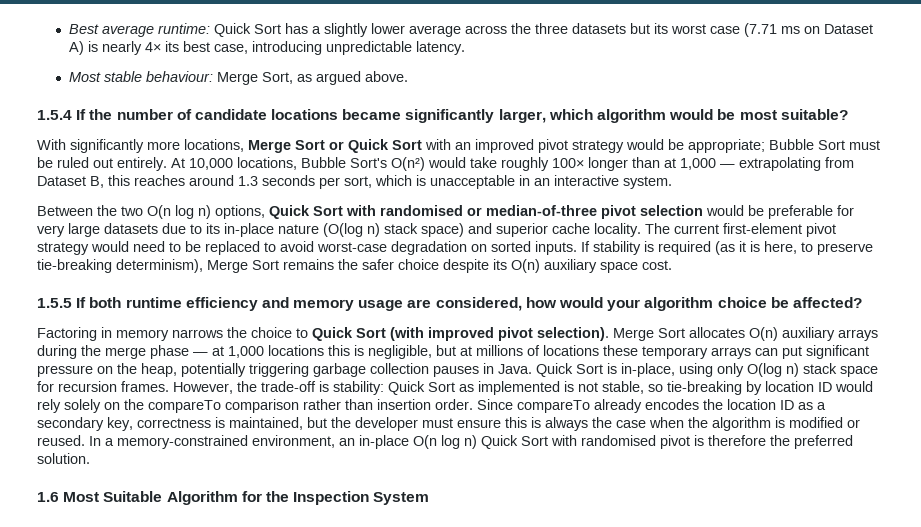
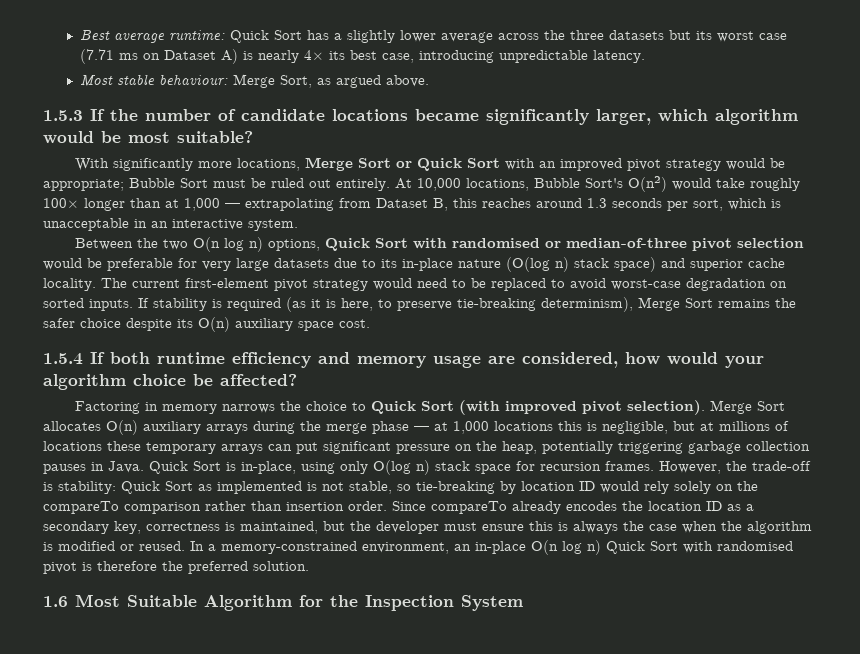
[37,110,72,120] 1.5.4 -> [43,110,83,121] 1.5.3
[37,298,72,308] 1.5.5 -> [43,353,83,365] 1.5.4

